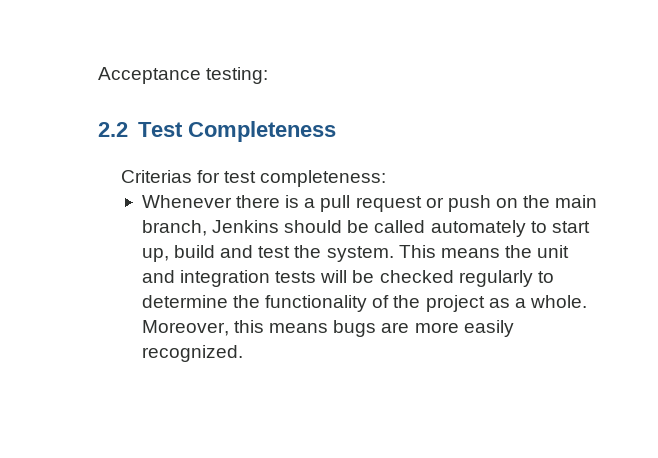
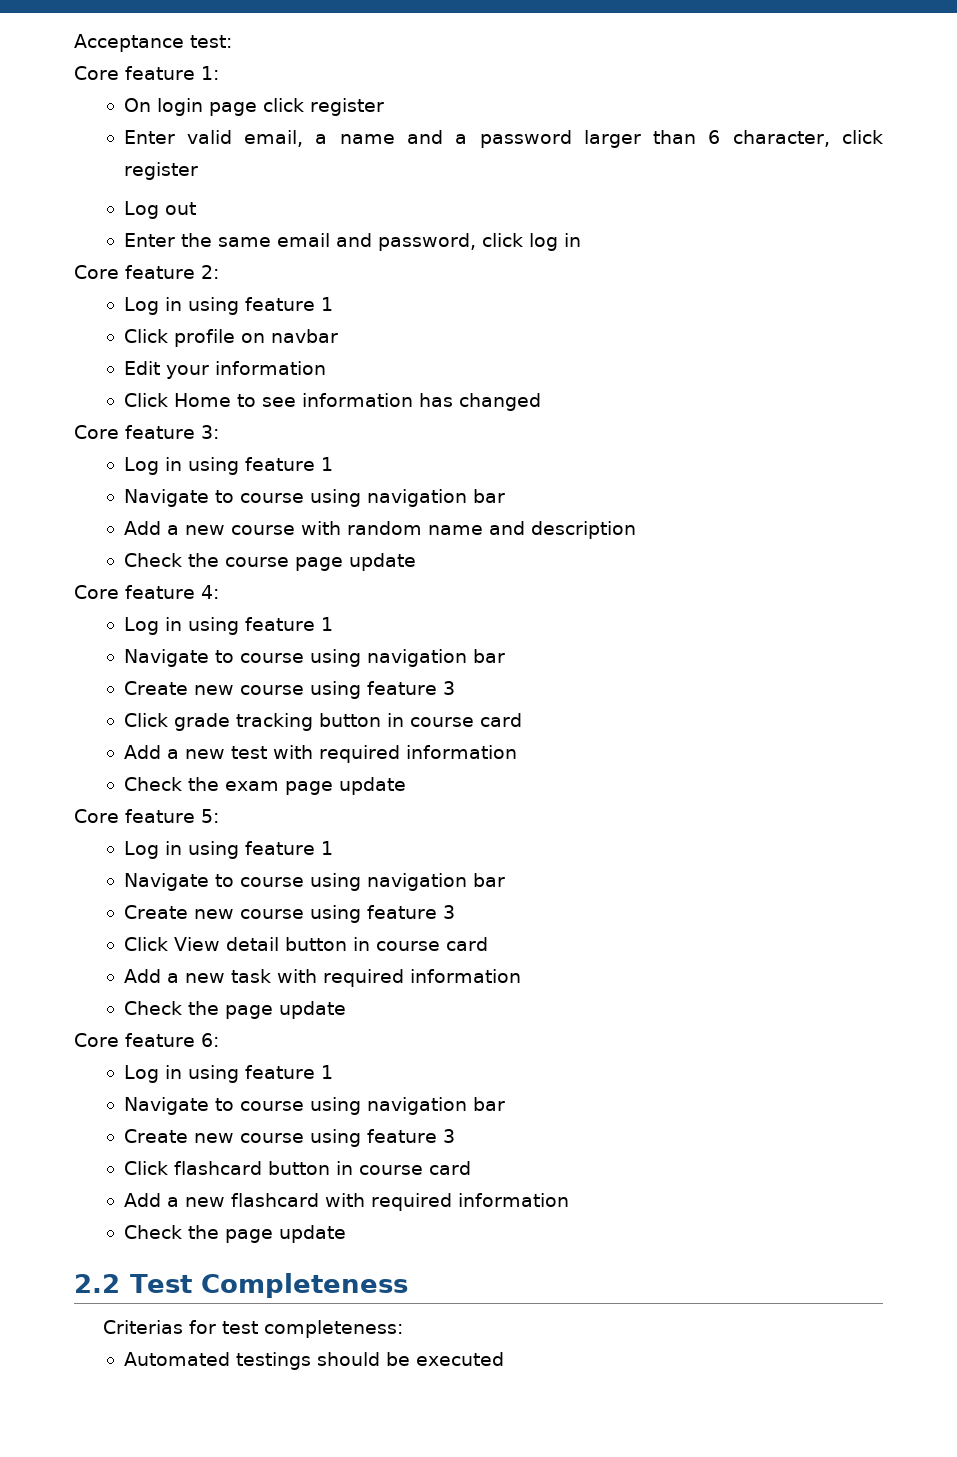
[206,67,269,84] testing: -> [190,35,232,48] [74,66,219,80] [123,98,384,116] [123,130,883,148] [123,162,198,180] [123,201,196,219] [123,233,581,251] [74,265,219,279] [123,297,333,315] [123,329,338,347] [123,361,326,379] [123,393,541,411] [74,425,219,439] [123,457,333,475] [123,489,505,507] [123,521,636,539] [123,553,416,571] [74,585,219,599] [123,617,333,635] [123,649,505,667] [123,681,455,699] [123,713,522,731] [123,745,517,763] [123,777,406,795] [74,809,219,823] [123,841,333,859] [123,873,505,891] [123,905,455,923] [123,937,488,951] [123,969,521,987] [123,1001,346,1019] [74,1033,219,1047] [123,1065,333,1083] [123,1097,505,1115] [123,1129,455,1147] [123,1161,471,1175] [123,1193,569,1211] [123,1225,346,1243] test: // Core feature 1: // On login page click register // Enter valid email, a name and a password larger than 6 character, click register // Log out // Enter the same email and password, click log in // Core feature 2: // Log in using feature 1 // Click profile on navbar // Edit your information // Click Home to see information has changed // Core feature 3: // Log in using feature 1 // Navigate to course using navigation bar // Add a new course with random name and description // Check the course page update // Core feature 4: // Log in using feature 1 // Navigate to course using navigation bar // Create new course using feature 3 // Click grade tracking button in course card // Add a new test with required information // Check the exam page update // Core feature 5: // Log in using feature 1 // Navigate to course using navigation bar // Create new course using feature 3 // Click View detail button in course card // Add a new task with required information // Check the page update // Core feature 6: // Log in using feature 1 // Navigate to course using navigation bar // Create new course using feature 3 // Click flashcard button in course card // Add a new flashcard with required information // Check the page update
[141,195,598,212] [141,220,590,237] [141,245,570,262] [141,270,554,287] [141,295,587,312] [141,320,514,337] [141,345,243,362] Whenever there is a pull request or push on the main branch, Jenkins should be called automately to start up, build and test the system. This means the unit and integration tests will be checked regularly to determine the functionality of the project as a whole. Moreover, this means bugs are more easily recognized. -> [123,1352,504,1370] Automated testings should be executed

